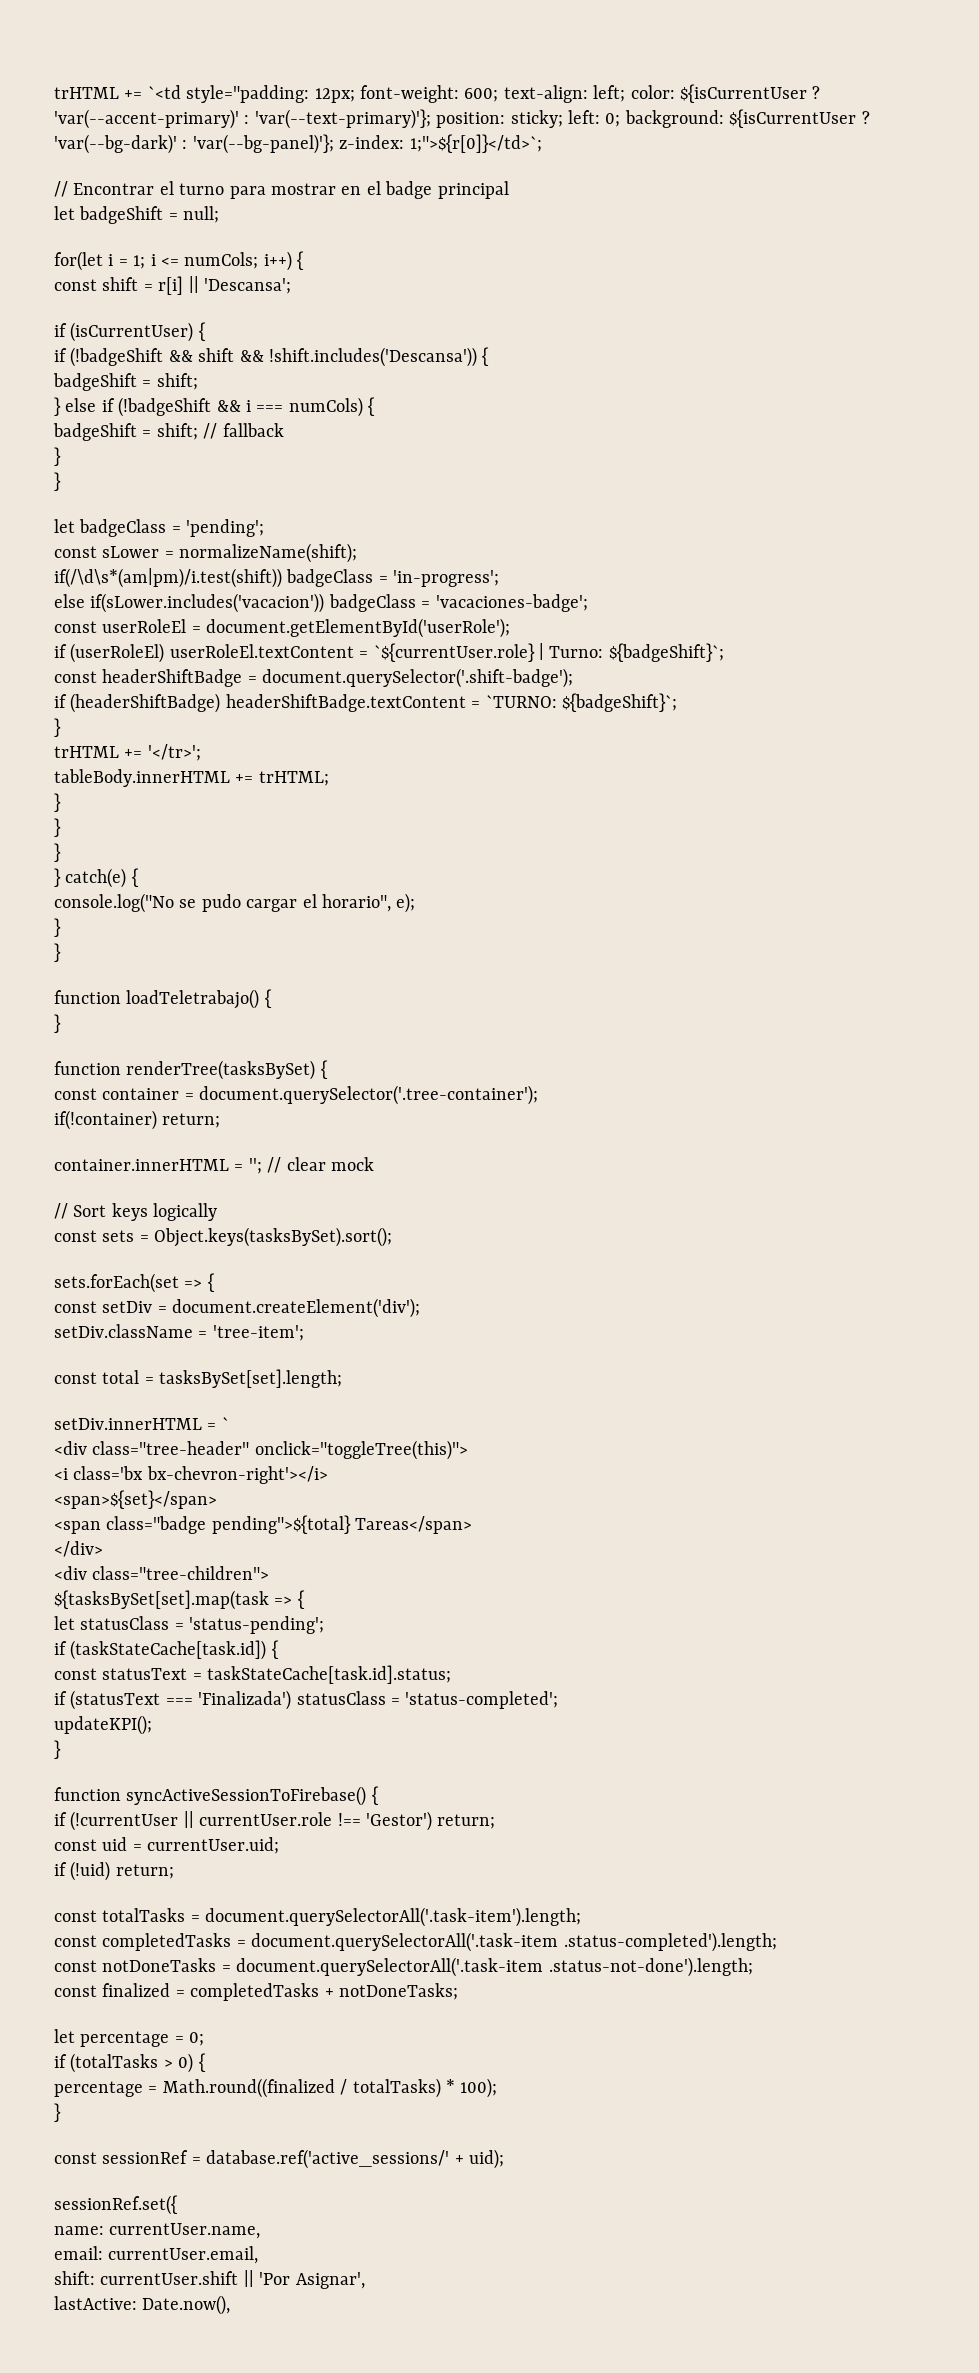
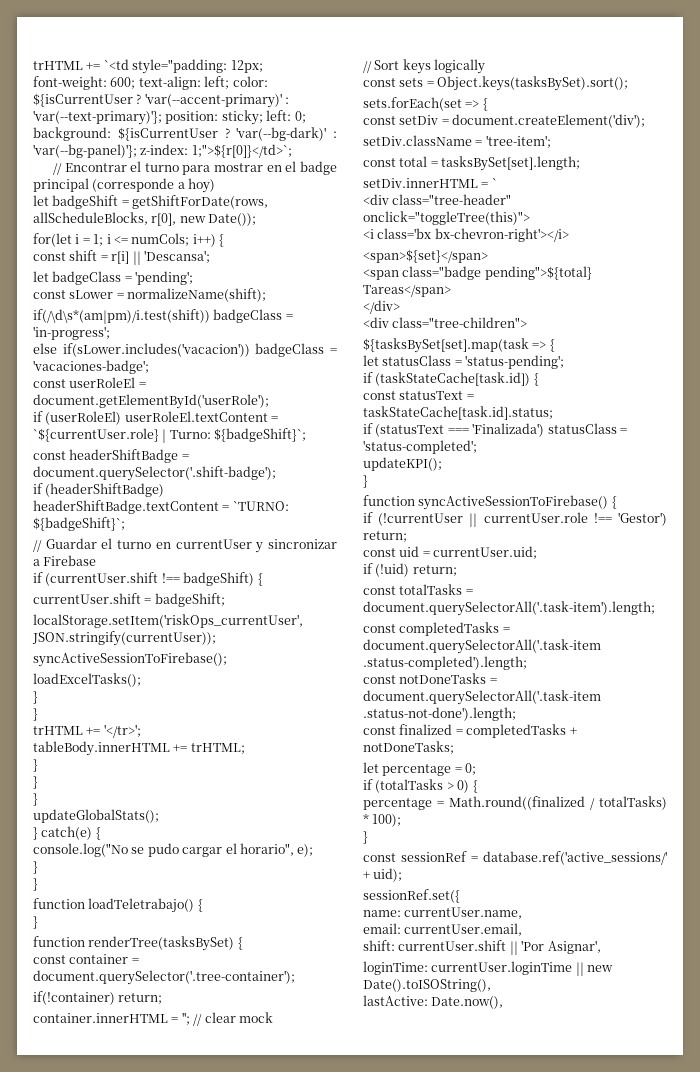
(509, 190) none -> [92,178,216,193] (corresponde a hoy)
[183,206,220,223] null; -> [132,195,269,209] [33,212,257,226] getShiftForDate(rows, allScheduleBlocks, r[0], new Date());
[54,322,206,342] [54,347,490,367] [53,373,198,391] [54,397,376,417] [53,423,284,441] [54,447,61,466] [54,472,61,491] // if (isCurrentUser) { // if (!badgeShift && shift && !shift.includes('Descansa')) { // badgeShift = shift; // } else if (!badgeShift && i === numCols) { // badgeShift = shift; // fallback // } // } -> (210, 256) none
(677, 702) none -> [33,538,337,553] [33,555,97,566] [33,572,263,586] [33,593,225,607] [33,614,303,628] [32,631,216,646] [33,652,227,667] [33,673,141,687] [33,691,38,704] // // Guardar el turno en currentUser y sincronizar a Firebase // if (currentUser.shift !== badgeShift) { // currentUser.shift = badgeShift; // localStorage.setItem('riskOps_currentUser', JSON.stringify(currentUser)); // syncActiveSessionToFirebase(); // loadExcelTasks(); // }
(61, 852) none -> [33,809,159,823] // updateGlobalStats();
(365, 2280) none -> [363,961,614,976] [363,979,491,992] // loginTime: currentUser.loginTime || new Date().toISOString(),

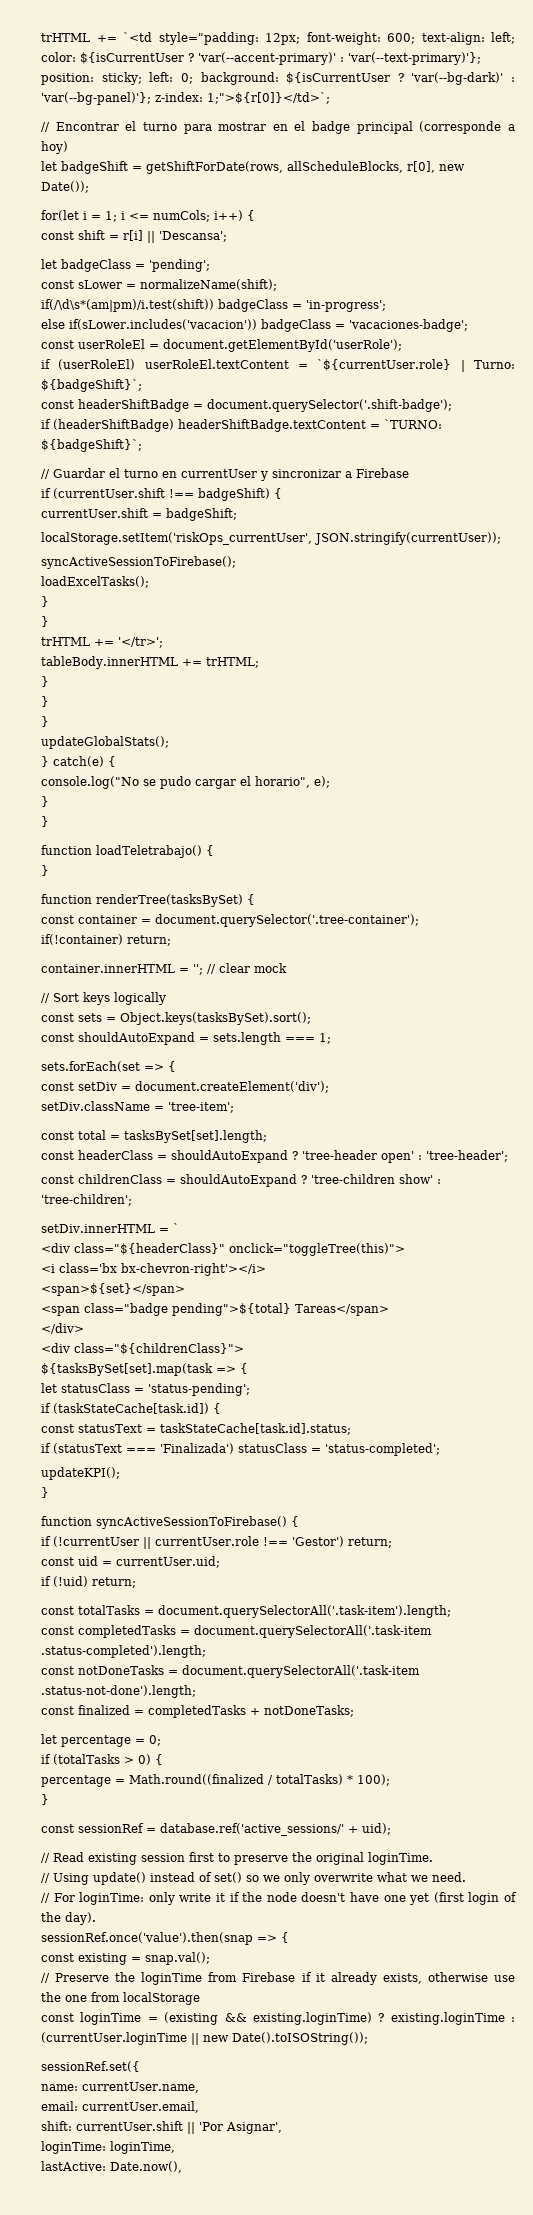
(629, 83) none -> [41,1032,331,1045] // const shouldAutoExpand = sets.length === 1;
(581, 163) none -> [41,1150,508,1163] [41,1174,441,1187] [41,1194,132,1206] // const headerClass = shouldAutoExpand ? 'tree-header open' : 'tree-header'; // const childrenClass = shouldAutoExpand ? 'tree-children show' : 'tree-children';
[392,194,512,205] class="tree-header" -> [74,1243,225,1255] class="${headerClass}"
[392,317,528,328] class="tree-children"> -> [74,1343,244,1355] class="${childrenClass}">
(403, 875) none -> [41,1852,433,1865] [41,1872,466,1885] [41,1892,518,1905] [41,1912,96,1925] [41,1932,289,1945] [41,1952,210,1965] [41,1972,515,1985] [41,1992,200,2005] [41,2012,515,2025] [41,2032,368,2045] // // Read existing session first to preserve the original loginTime. // // Using update() instead of set() so we only overwrite what we need. // // For loginTime: only write it if the node doesn't have one yet (first login of the day). // sessionRef.once('value').then(snap => { // const existing = snap.val(); // // Preserve the loginTime from Firebase if it already exists, otherwise use the one from localStorage // const loginTime = (existing && existing.loginTime) ? existing.loginTime : (currentUser.loginTime || new Date().toISOString());
[431,961,614,976] [363,979,491,992] currentUser.loginTime || new Date().toISOString(), -> [110,2141,175,2154] loginTime,

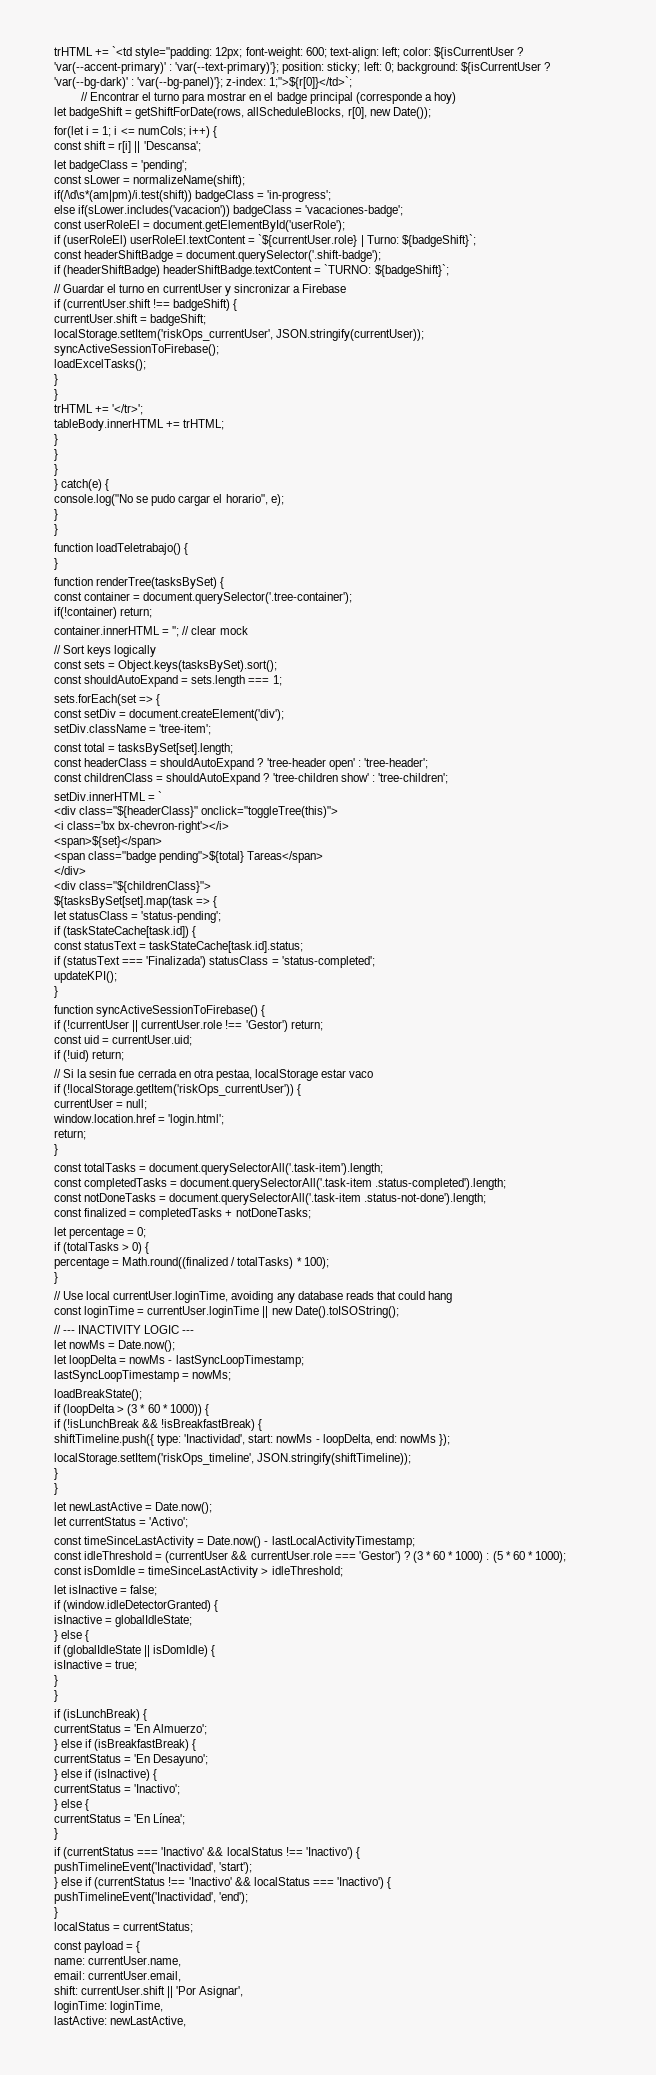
[41,736,169,749] // updateGlobalStats(); -> (58, 470) none
(136, 1582) none -> [54,1069,374,1081] [54,1084,302,1096] [54,1099,148,1110] [53,1114,225,1126] [54,1129,86,1140] [54,1144,58,1156] // // Si la sesin fue cerrada en otra pestaa, localStorage estar vaco // if (!localStorage.getItem('riskOps_currentUser')) { // currentUser = null; // window.location.href = 'login.html'; // return; // }
[41,1823,391,1836] [41,1852,433,1865] [41,1872,466,1885] [41,1892,518,1905] [41,1912,96,1925] [41,1932,289,1945] [41,1952,210,1965] [41,1972,515,1985] [41,1992,200,2005] [41,2012,515,2025] [41,2032,368,2045] [41,2061,140,2072] const sessionRef = database.ref('active_sessions/' + uid); // // Read existing session first to preserve the original loginTime. // // Using update() instead of set() so we only overwrite what we need. // // For loginTime: only write it if the node doesn't have one yet (first login of the day). // sessionRef.once('value').then(snap => { // const existing = snap.val(); // // Preserve the loginTime from Firebase if it already exists, otherwise use the one from localStorage // const loginTime = (existing && existing.loginTime) ? existing.loginTime : (currentUser.loginTime || new Date().toISOString()); // sessionRef.set({ -> [54,1291,453,1303] [54,1306,399,1318] [54,1325,195,1334] [54,1340,176,1352] [54,1355,304,1367] [54,1370,232,1382] [54,1389,142,1401] [54,1404,209,1416] [54,1419,263,1431] [54,1434,450,1446] [54,1453,412,1465] [54,1468,58,1480] [54,1483,58,1495] [54,1502,213,1514] [54,1517,189,1528] [54,1536,415,1548] [54,1551,566,1563] [54,1566,343,1578] [54,1585,158,1596] [54,1600,219,1612] [54,1615,193,1627] [54,1630,90,1642] [54,1645,216,1657] [54,1660,138,1671] [54,1675,58,1687] [54,1690,58,1702] [54,1709,148,1721] [54,1724,208,1735] [54,1739,197,1751] [54,1754,209,1766] [54,1769,158,1781] [54,1784,181,1795] [54,1799,90,1811] [54,1813,186,1825] [54,1828,58,1840] [54,1847,360,1859] [54,1862,253,1874] [54,1877,392,1889] [54,1892,249,1904] [54,1907,58,1919] [54,1922,194,1933] [54,1941,141,1953] // Use local currentUser.loginTime, avoiding any database reads that could hang // const loginTime = currentUser.loginTime || new Date().toISOString(); // // --- INACTIVITY LOGIC --- // let nowMs = Date.now(); // let loopDelta = nowMs - lastSyncLoopTimestamp; // lastSyncLoopTimestamp = nowMs; // loadBreakState(); // if (loopDelta > (3 * 60 * 1000)) { // if (!isLunchBreak && !isBreakfastBreak) { // shiftTimeline.push({ type: 'Inactividad', start: nowMs - loopDelta, end: nowMs }); // localStorage.setItem('riskOps_timeline', JSON.stringify(shiftTimeline)); // } // } // let newLastActive = Date.now(); // let currentStatus = 'Activo'; // const timeSinceLastActivity = Date.now() - lastLocalActivityTimestamp; // const idleThreshold = (currentUser && currentUser.role === 'Gestor') ? (3 * 60 * 1000) : (5 * 60 * 1000); // const isDomIdle = timeSinceLastActivity > idleThreshold; // let isInactive = false; // if (window.idleDetectorGranted) { // isInactive = globalIdleState; // } else { // if (globalIdleState || isDomIdle) { // isInactive = true; // } // } // if (isLunchBreak) { // currentStatus = 'En Almuerzo'; // } else if (isBreakfastBreak) { // currentStatus = 'En Desayuno'; // } else if (isInactive) { // currentStatus = 'Inactivo'; // } else { // currentStatus = 'En Línea'; // } // if (currentStatus === 'Inactivo' && localStatus !== 'Inactivo') { // pushTimelineEvent('Inactividad', 'start'); // } else if (currentStatus !== 'Inactivo' && localStatus === 'Inactivo') { // pushTimelineEvent('Inactividad', 'end'); // } // localStatus = currentStatus; // const payload = {
[110,2161,182,2173] Date.now(), -> [110,2016,187,2027] newLastActive,

